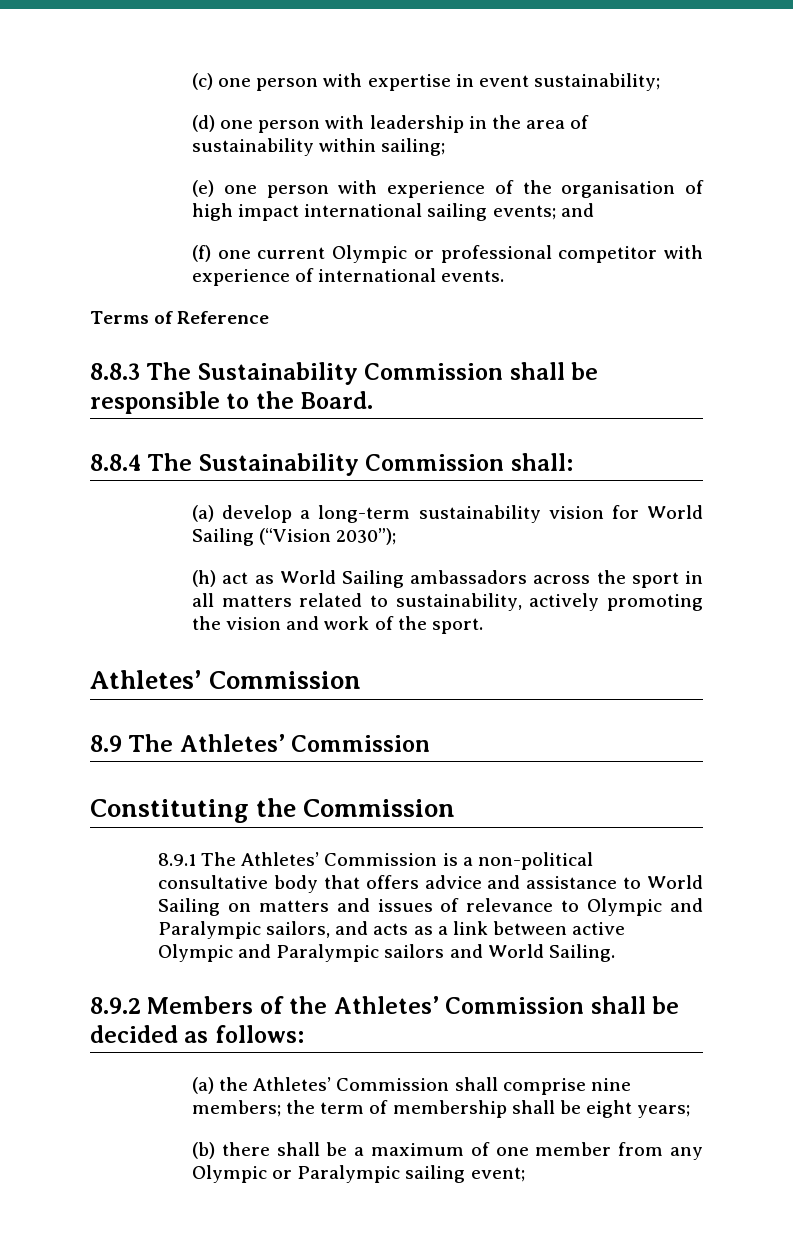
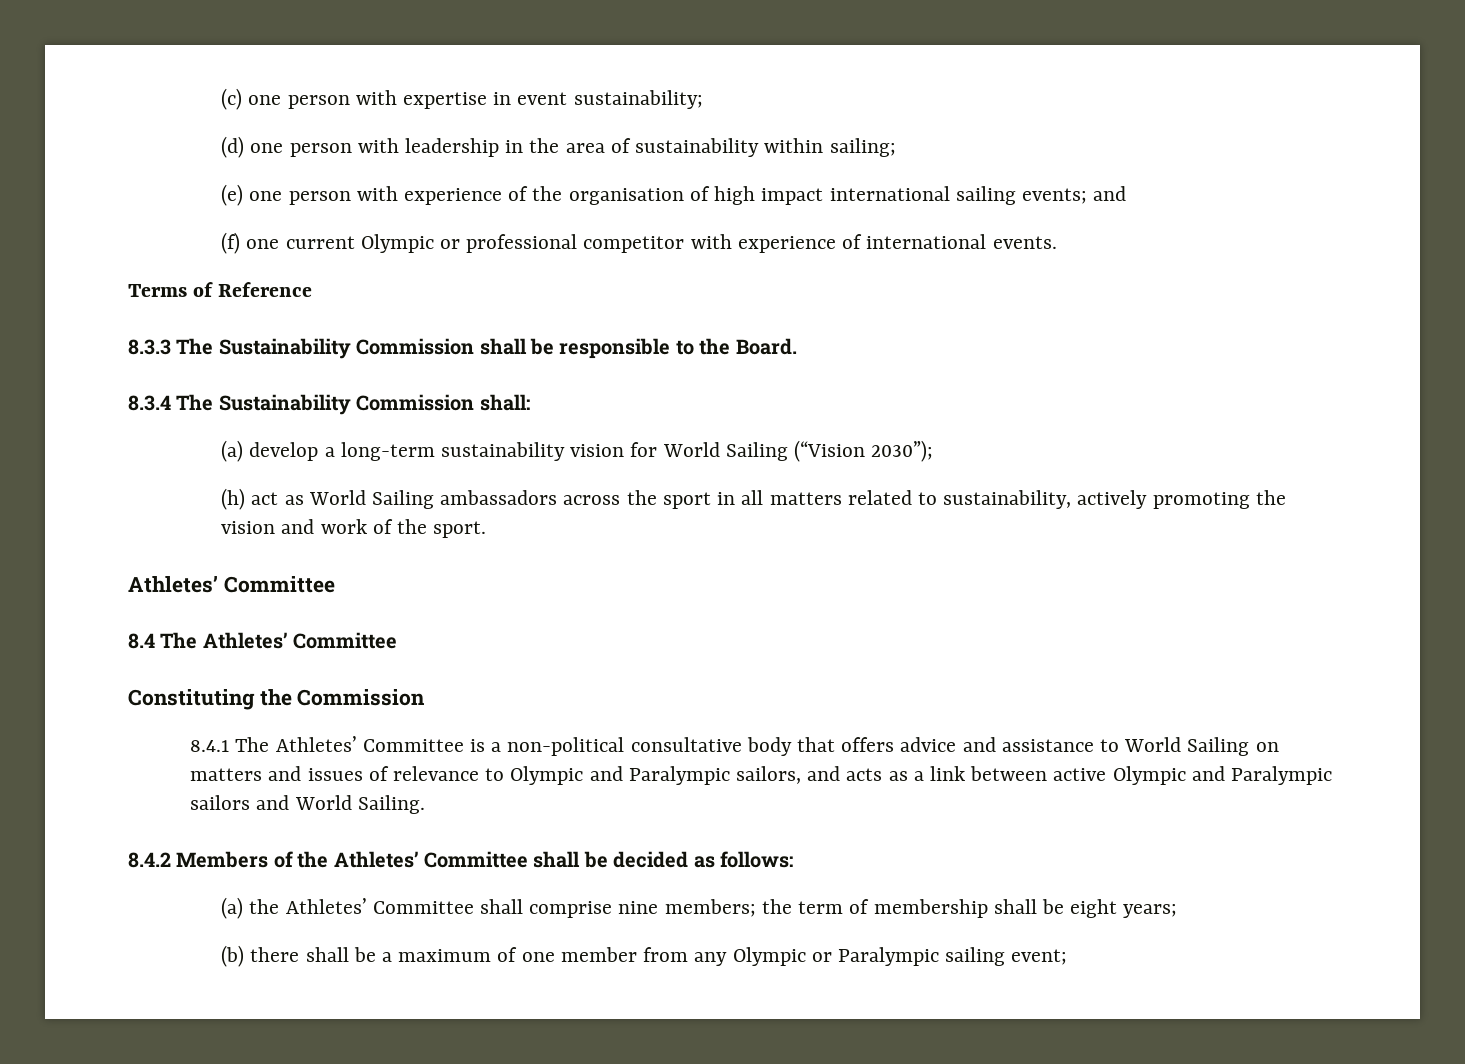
[90,363,140,380] 8.8.3 -> [128,339,171,355] 8.3.3
[90,454,141,471] 8.8.4 -> [128,395,171,411] 8.3.4
[209,671,362,689] [90,734,431,752] Commission // 8.9 The Athletes’ Commission -> [223,576,335,593] [128,632,398,649] Committee // 8.4 The Athletes’ Committee
[158,852,438,866] 8.9.1 The Athletes’ Commission -> [190,736,464,752] 8.4.1 The Athletes’ Committee
[90,997,141,1014] 8.9.2 -> [128,852,171,868] 8.4.2
[445,997,585,1014] Commission -> [424,851,528,868] Committee
[336,1078,450,1091] Commission -> [372,901,474,914] Committee

